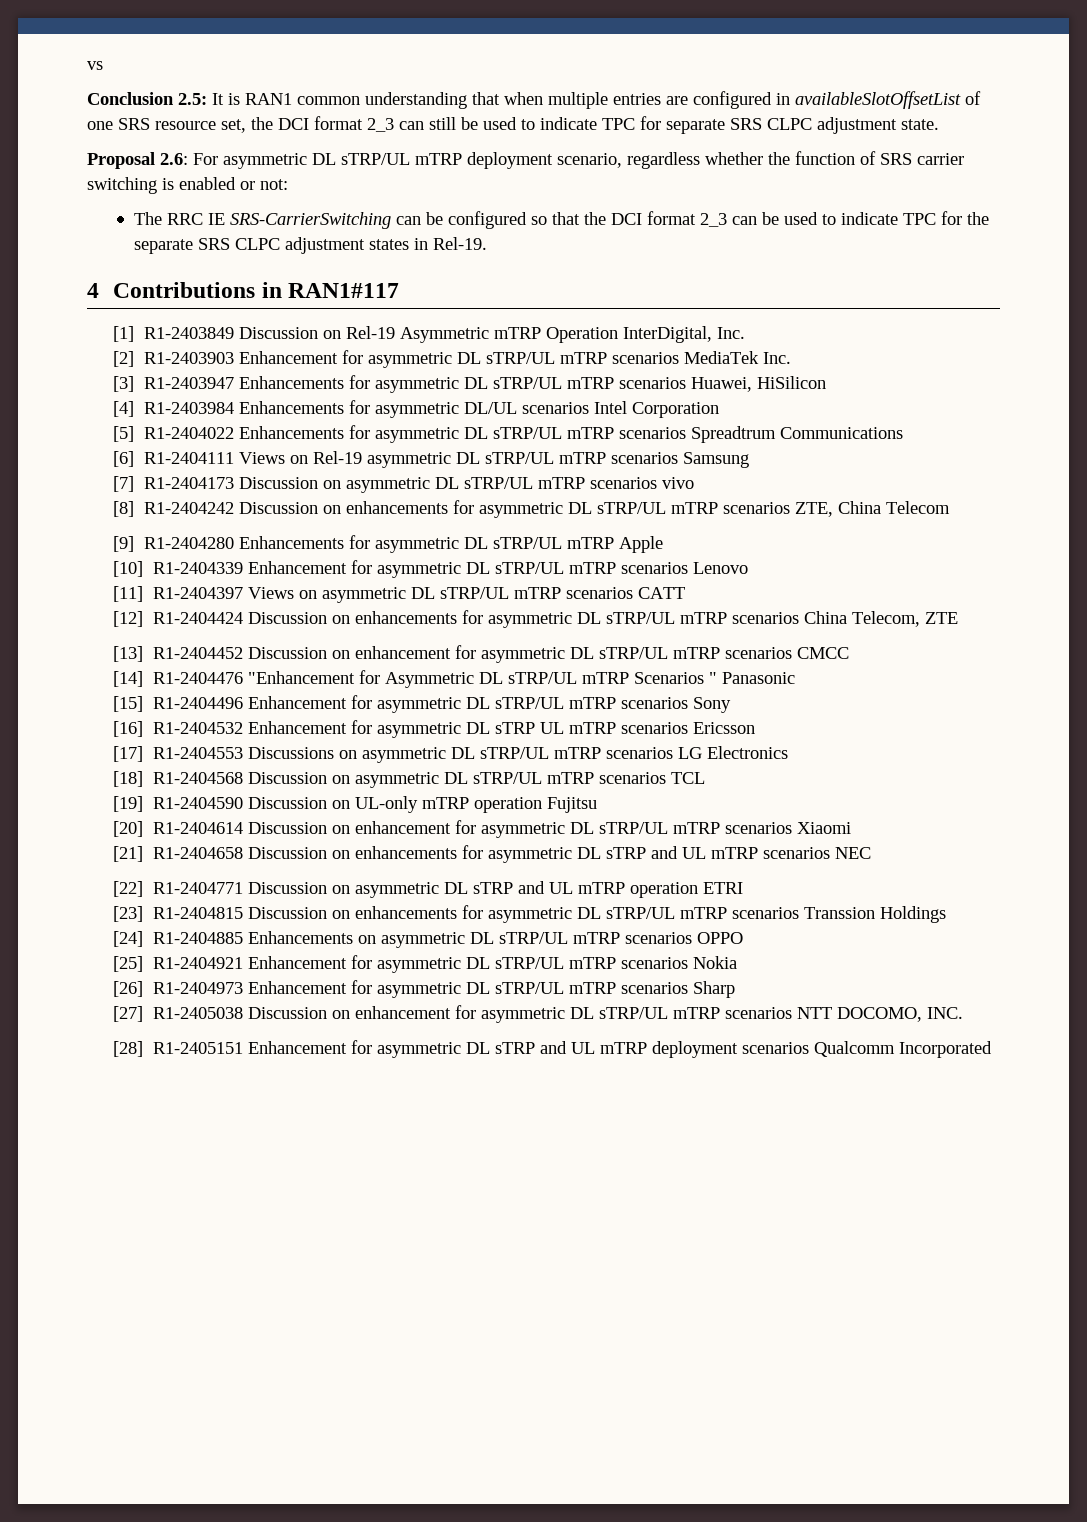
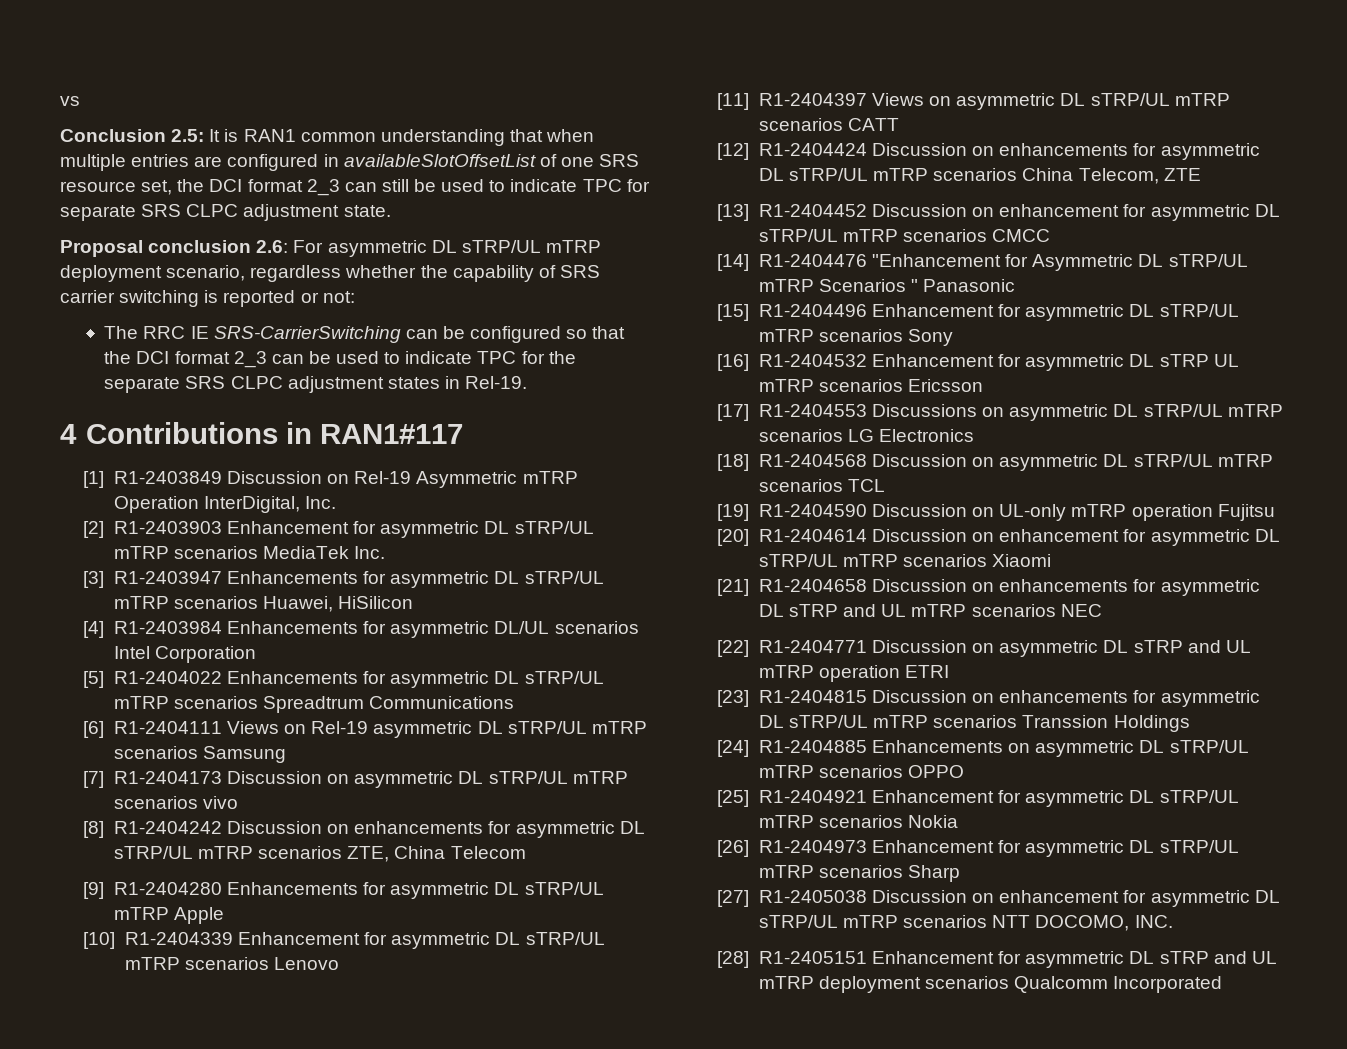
(155, 160) none -> [148,240,252,253] conclusion
[795,151,855,165] function -> [452,265,534,282] capability
[179,177,236,190] enabled -> [223,290,296,307] reported

